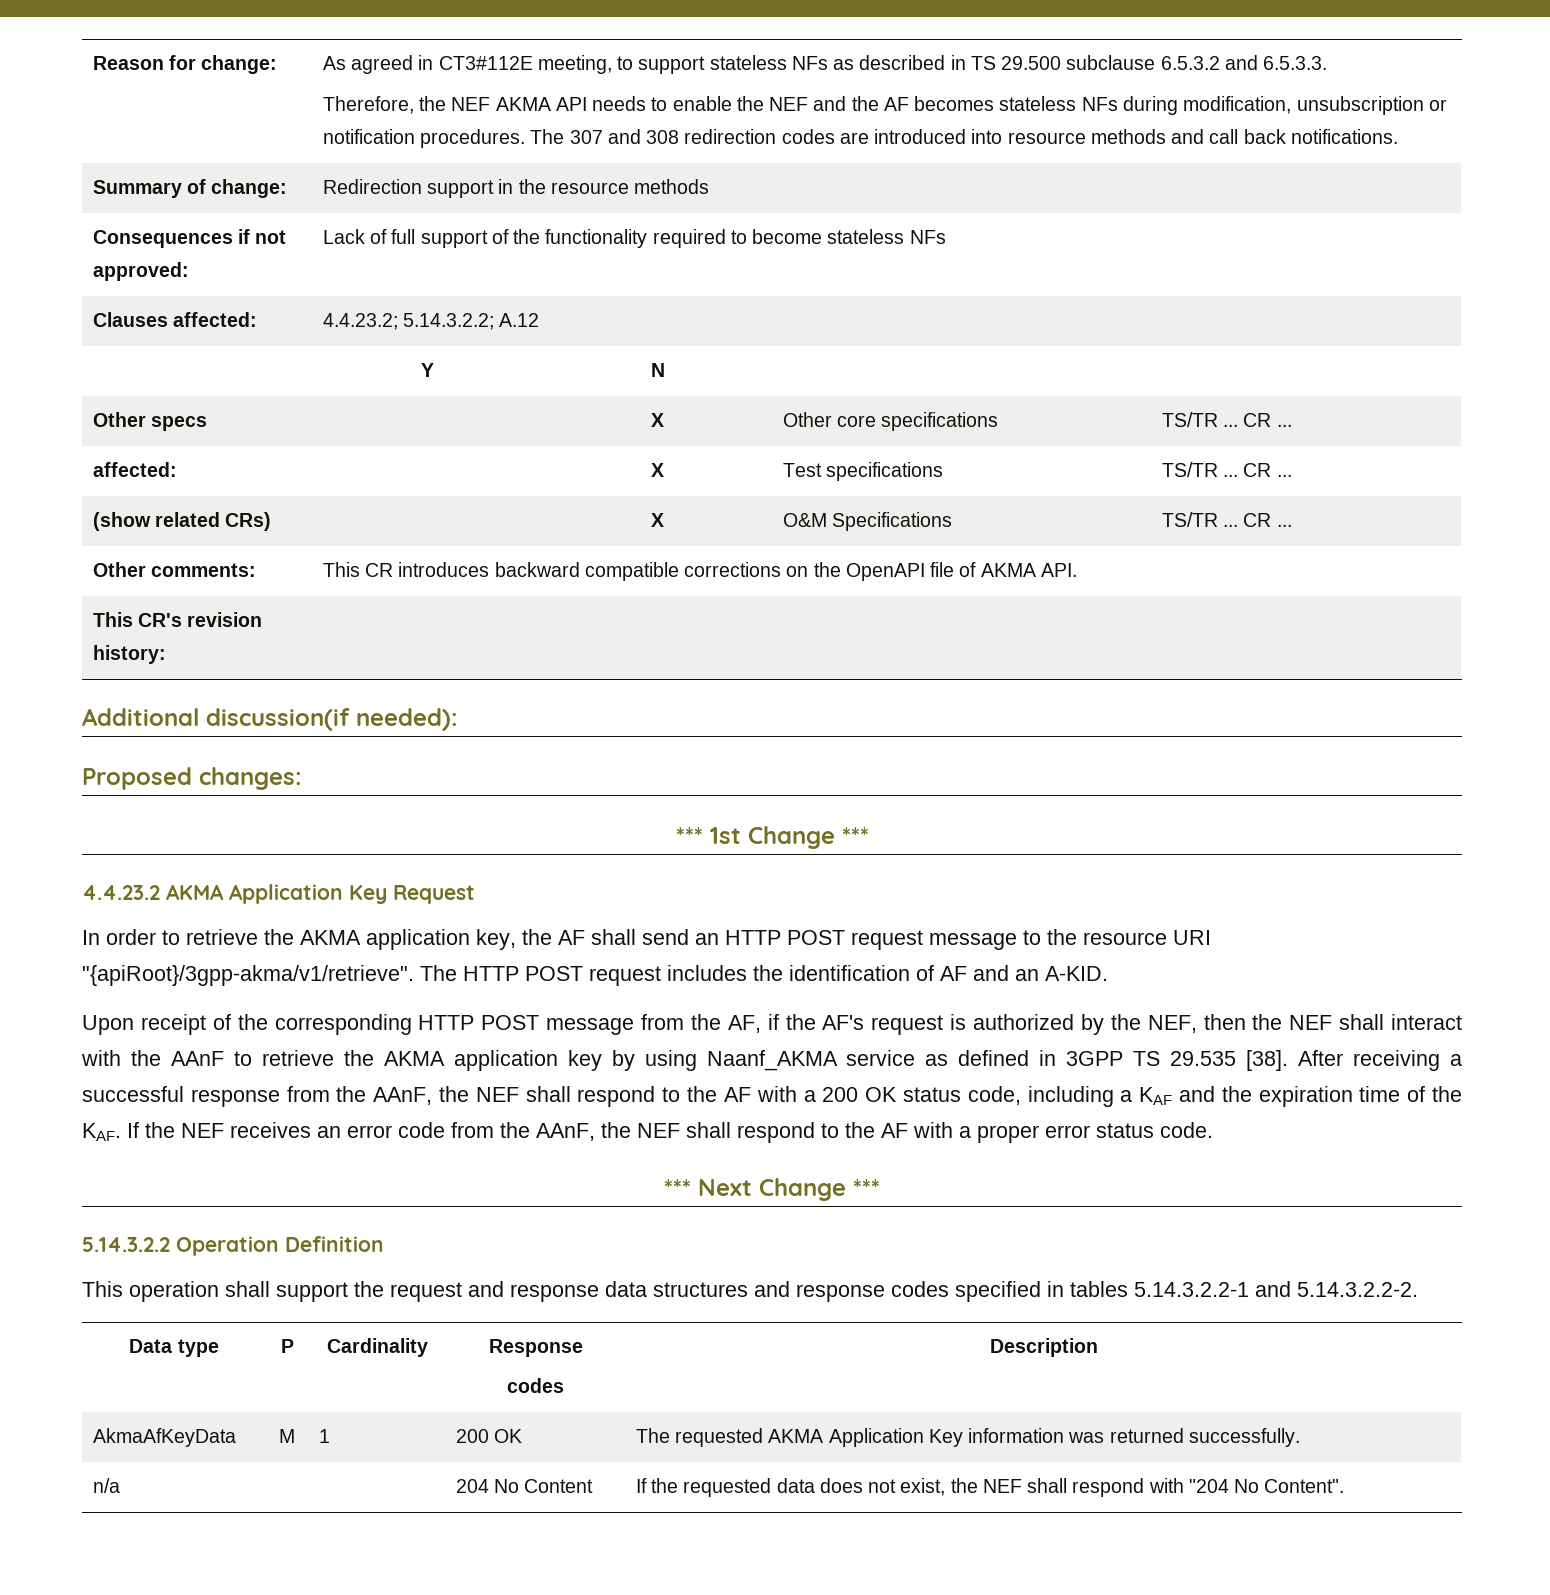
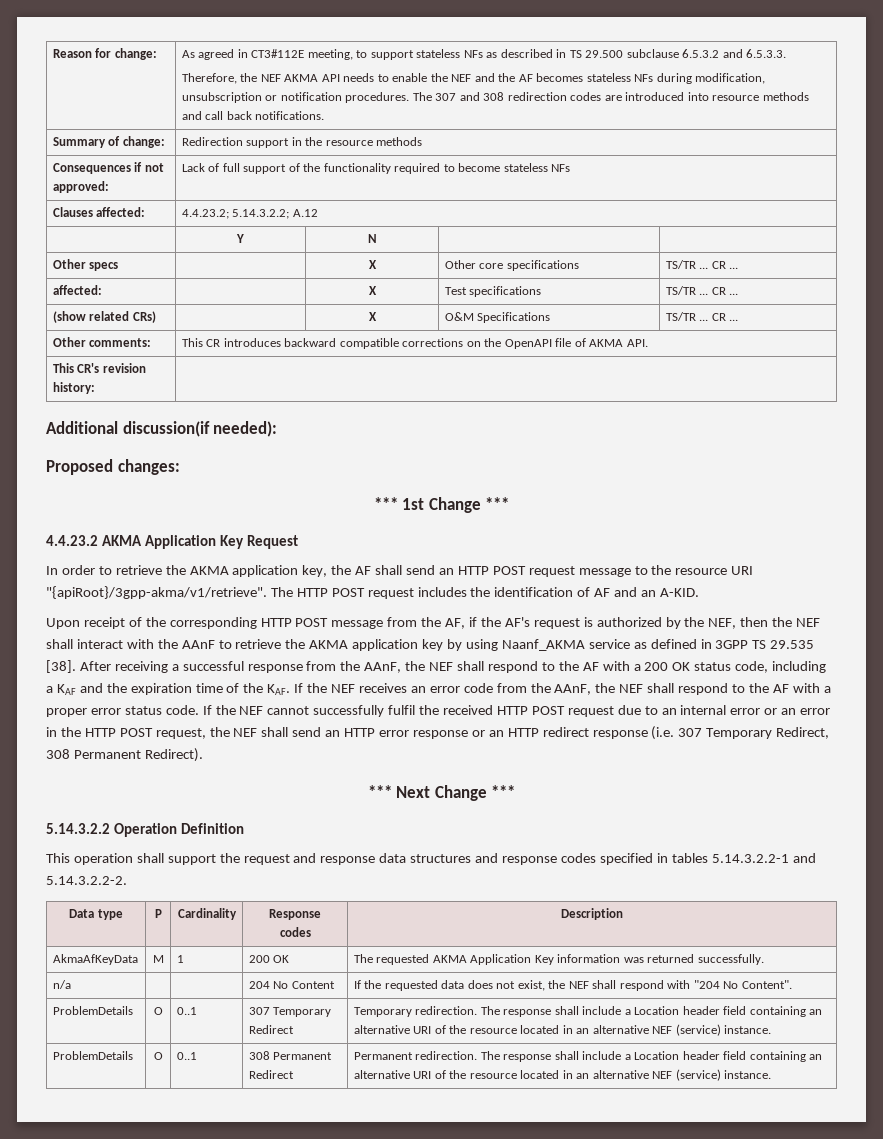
(1213, 1130) none -> [202,705,831,717] [46,726,830,740] [46,748,203,762] If the NEF cannot successfully fulfil the received HTTP POST request due to an internal error or an error in the HTTP POST request, the NEF shall send an HTTP error response or an HTTP redirect response (i.e. 307 Temporary Redirect, 308 Permanent Redirect).
(1345, 1486) none -> [52,1006,133,1015] [153,1007,163,1015] [176,1007,197,1015] [248,1007,332,1017] [248,1025,294,1034] [353,1006,823,1017] [353,1024,772,1036] [52,1051,133,1060] [153,1052,163,1060] [176,1052,197,1060] [248,1051,333,1060] [248,1070,294,1079] [353,1051,823,1062] [353,1069,772,1081] // ProblemDetails | O | 0..1 | 307 Temporary Redirect | Temporary redirection. The response shall include a Location header field containing an alternative URI of the resource located in an alternative NEF (service) instance. // ProblemDetails | O | 0..1 | 308 Permanent Redirect | Permanent redirection. The response shall include a Location header field containing an alternative URI of the resource located in an alternative NEF (service) instance.

